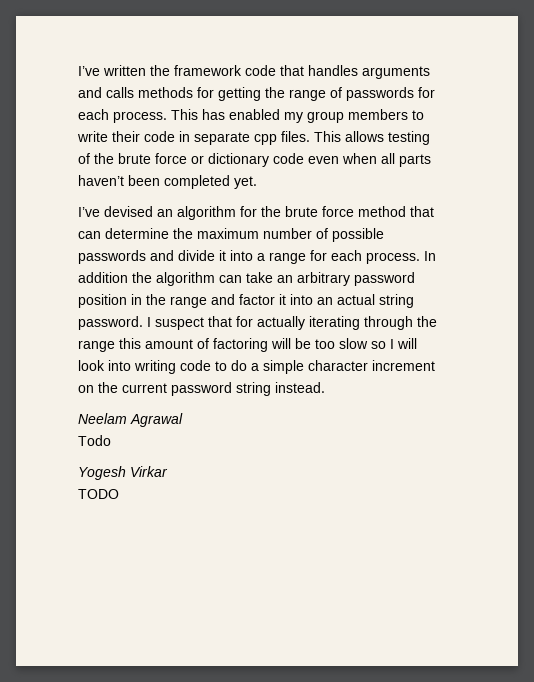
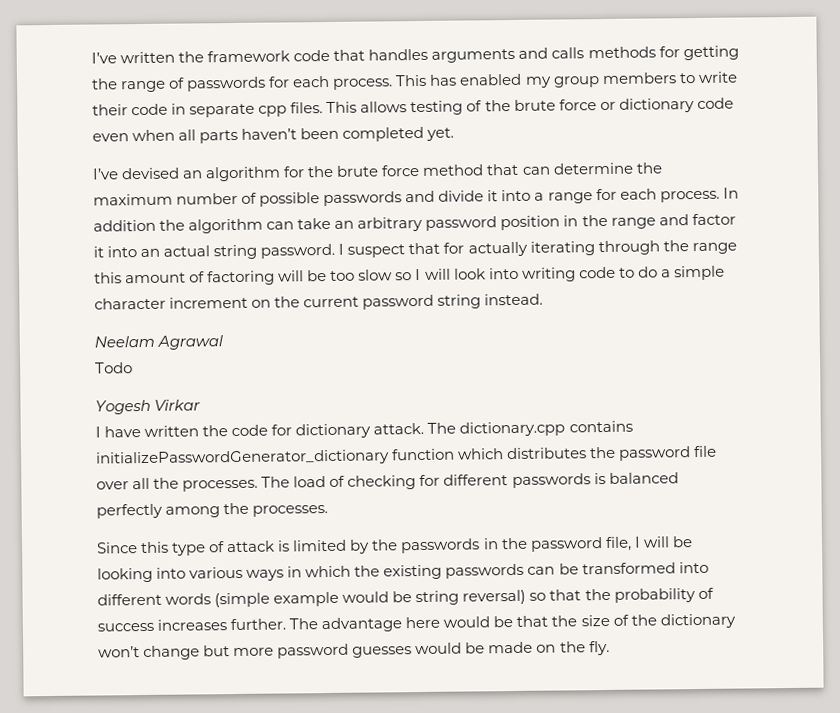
[78,489,119,499] TODO -> [95,420,633,439] [96,445,718,467] [96,472,679,492] [96,502,329,519] [96,536,693,556] [97,561,709,583] [97,587,714,608] [97,613,736,633] [98,640,610,661] I have written the code for dictionary attack. The dictionary.cpp contains initializePasswordGenerator_dictionary function which distributes the password file over all the processes. The load of checking for different passwords is balanced perfectly among the processes. // Since this type of attack is limited by the passwords in the password file, I will be looking into various ways in which the existing passwords can be transformed into different words (simple example would be string reversal) so that the probability of success increases further. The advantage here would be that the size of the dictionary won’t change but more password guesses would be made on the fly.

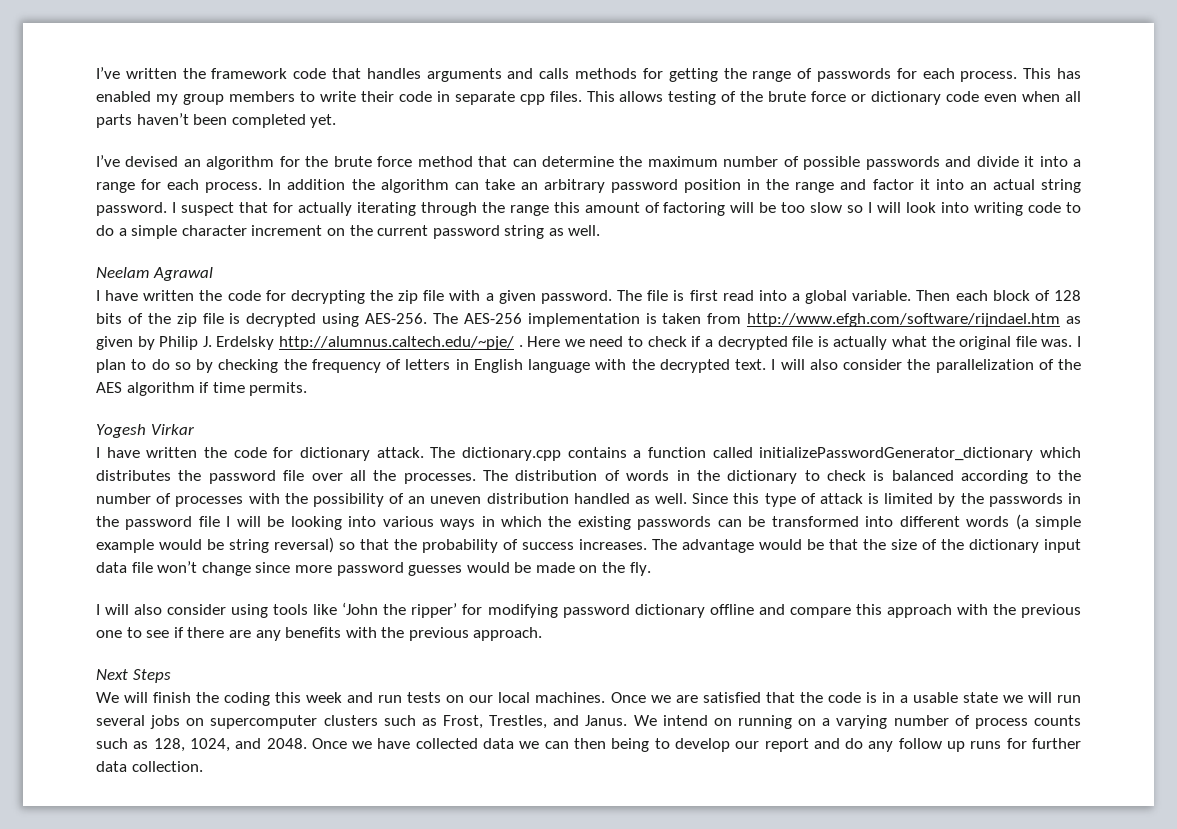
[484,293,544,306] instead. -> [548,225,601,236] as well.
[95,362,133,374] Todo -> [96,290,1081,304] [96,313,1081,327] [96,336,1081,350] [96,359,1081,373] [96,382,308,396] I have written the code for decrypting the zip file with a given password. The file is first read into a global variable. Then each block of 128 bits of the zip file is decrypted using AES-256. The AES-256 implementation is taken from http://www.efgh.com/software/rijndael.htm as given by Philip J. Erdelsky http://alumnus.caltech.edu/~pje/ . Here we need to check if a decrypted file is actually what the original file was. I plan to do so by checking the frequency of letters in English language with the decrypted text. I will also consider the parallelization of the AES algorithm if time permits.
[96,448,456,467] initializePasswordGenerator_dictionary function -> [633,447,1034,461] a function called initializePasswordGenerator_dictionary
[293,472,679,490] [96,502,329,519] load of checking for different passwords is balanced perfectly among the processes. // -> [515,470,1082,484] [96,493,688,507] distribution of words in the dictionary to check is balanced according to the number of processes with the possibility of an uneven distribution handled as well.
[604,536,632,552] file, -> [198,516,220,527] file
[214,592,271,608] (simple -> [1015,514,1082,530] (a simple
[157,618,287,631] increases further. -> [579,539,647,550] increases.
[405,616,441,629] here -> (754, 546) none
(736, 621) none -> [1044,539,1081,553] [96,562,153,573] input data file
[203,645,231,657] but -> [255,562,291,573] since
(610, 648) none -> [96,602,1081,618] [96,627,543,641] [96,669,171,683] [96,692,1082,706] [96,715,1081,729] [96,738,1081,752] [96,761,203,772] // I will also consider using tools like ‘John the ripper’ for modifying password dictionary offline and compare this approach with the previous one to see if there are any benefits with the previous approach. // Next Steps // We will finish the coding this week and run tests on our local machines. Once we are satisfied that the code is in a usable state we will run several jobs on supercomputer clusters such as Frost, Trestles, and Janus. We intend on running on a varying number of process counts such as 128, 1024, and 2048. Once we have collected data we can then being to develop our report and do any follow up runs for further data collection.

